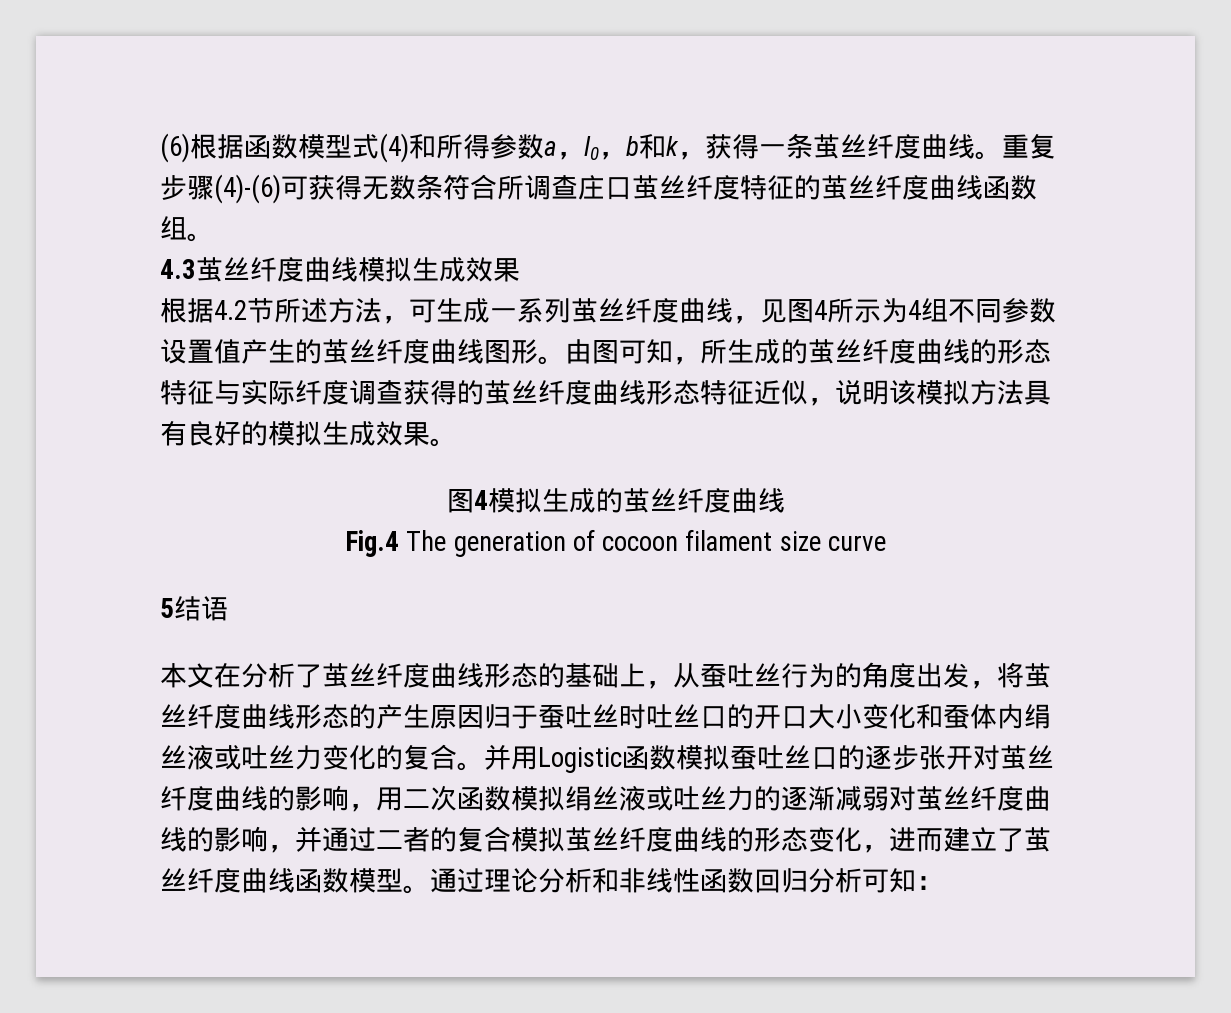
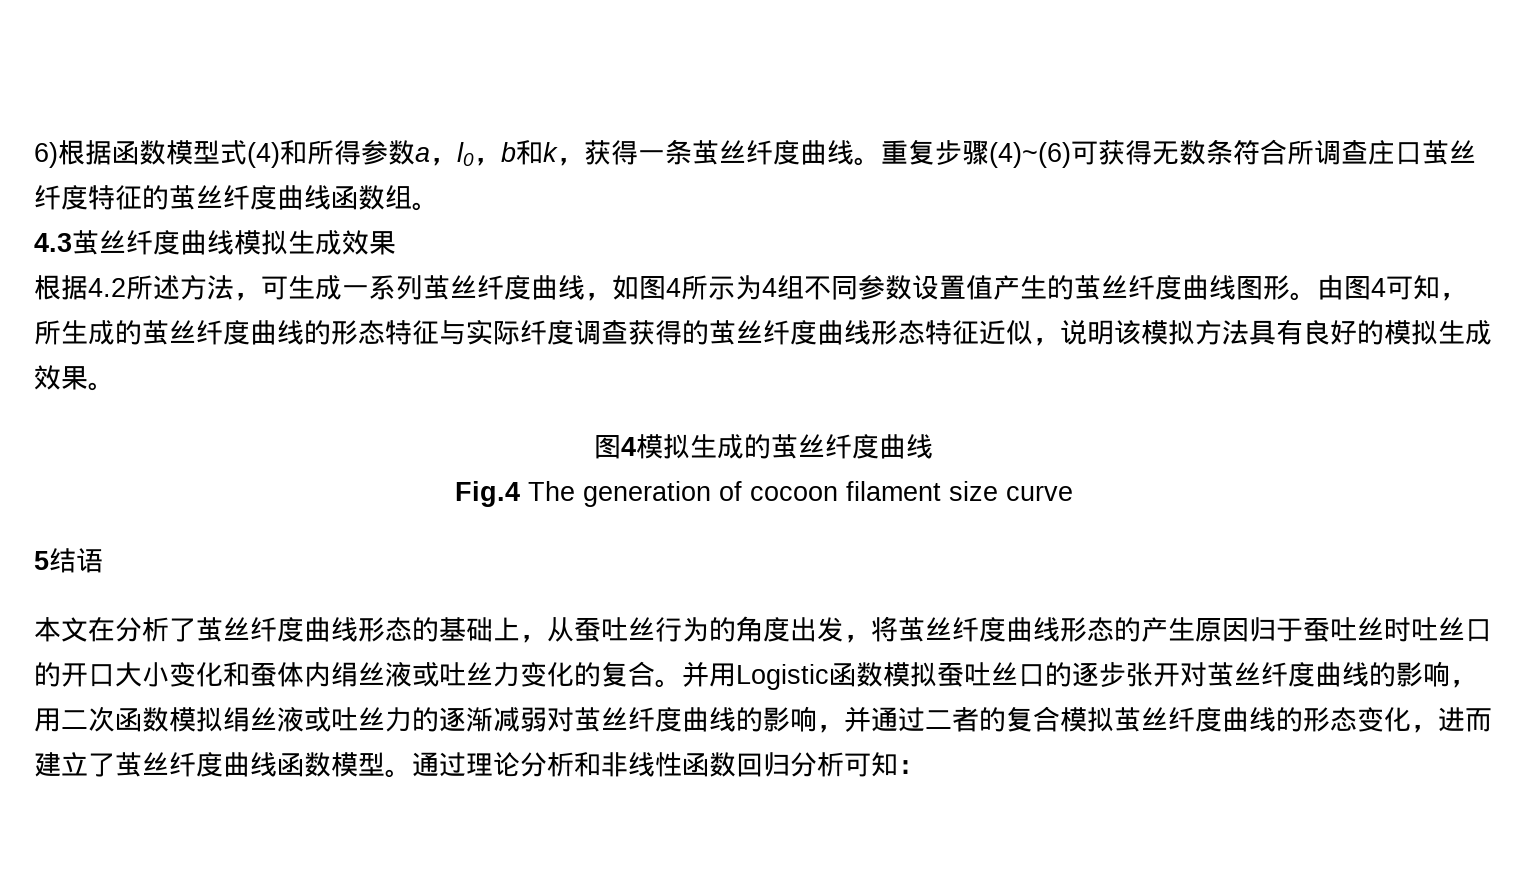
[160,133,190,163] (6) -> [34,142,58,168] 6)
[214,174,281,204] (4)-(6) -> [989,142,1071,168] (4)~(6)
[247,298,274,323] 节 -> (126, 287) none
[760,299,787,323] 见 -> [612,275,639,300] 如
(619, 352) none -> [1371,278,1386,297] 4

